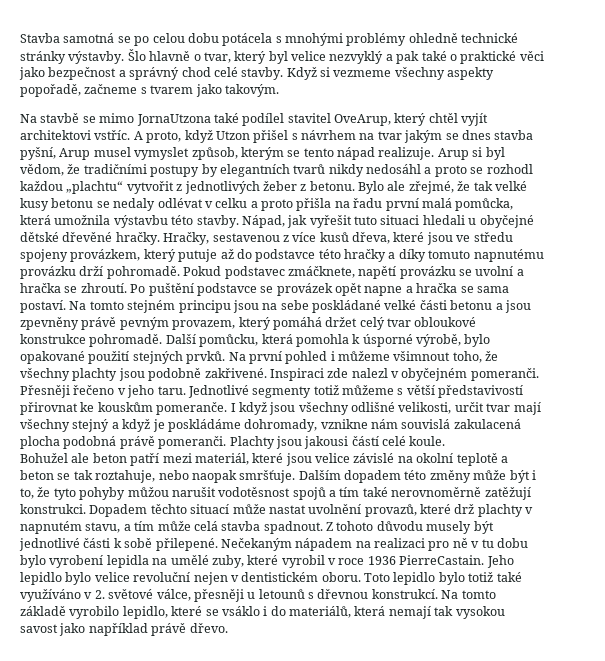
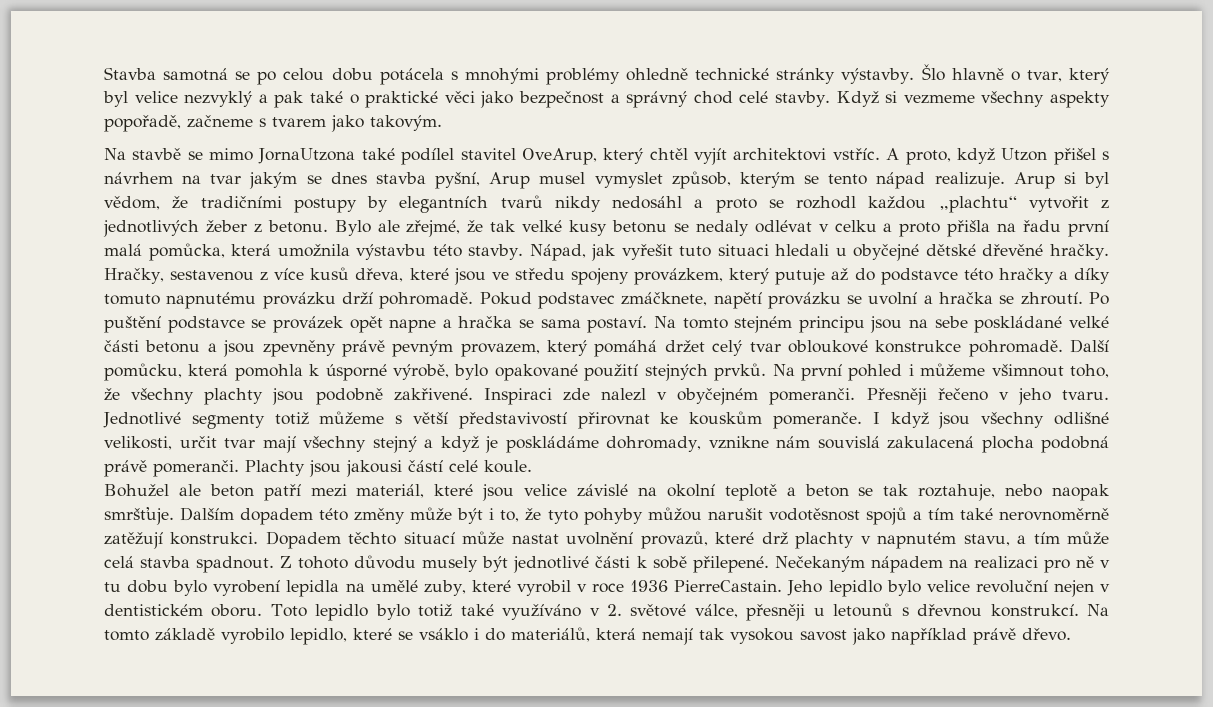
[157,386,186,395] taru. -> [1062,390,1109,400] tvaru.

